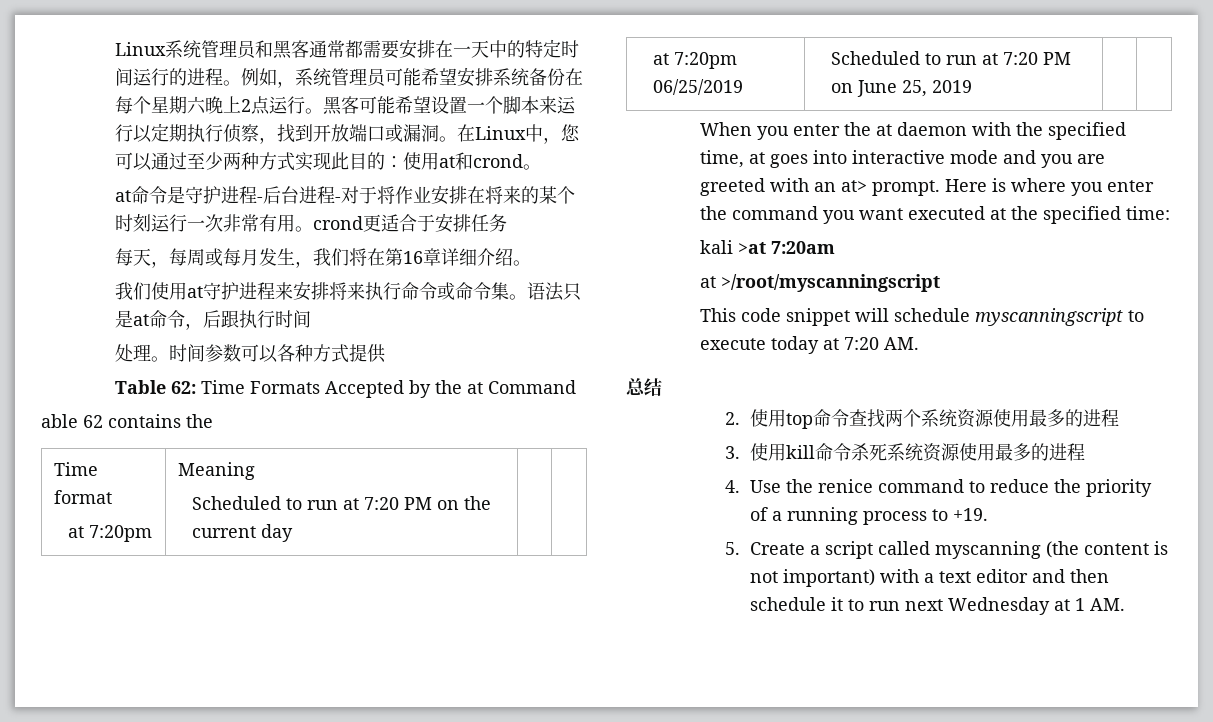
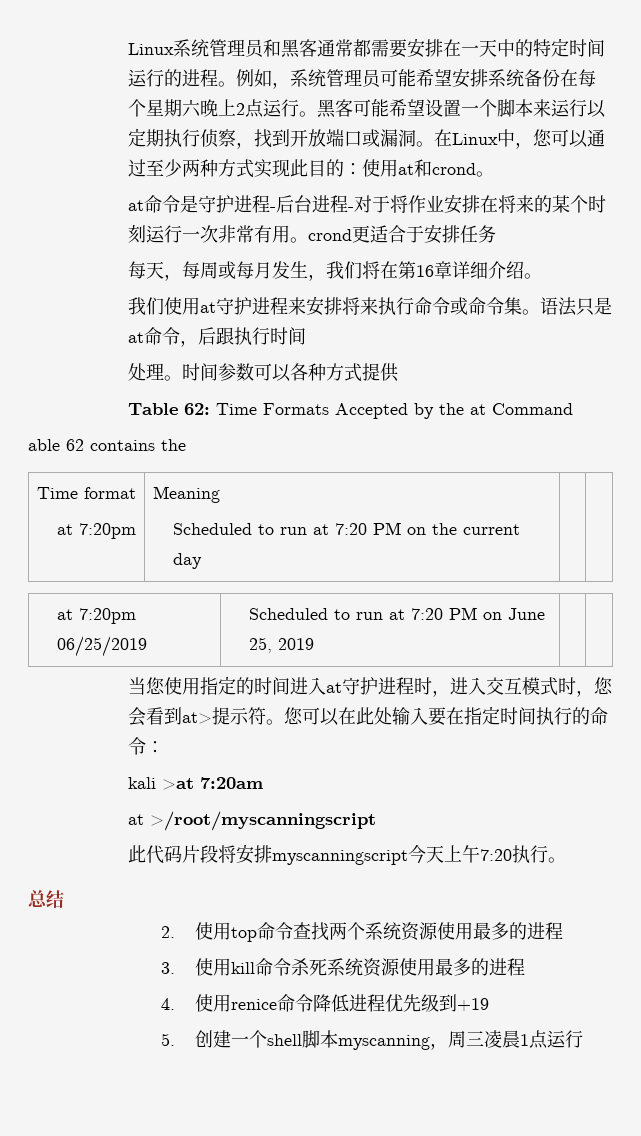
[700,122,1127,140] [700,150,1106,168] [700,178,1155,196] [700,206,1171,224] When you enter the at daemon with the specified time, at goes into interactive mode and you are greeted with an at> prompt. Here is where you enter the command you want executed at the specified time: -> [127,676,613,697] [127,706,608,726] [127,737,164,755] 当您使用指定的时间进入at守护进程时，进入交互模式时，您会看到at>提示符。您可以在此处输入要在指定时间执行的命令：
[700,308,1145,326] [700,336,920,354] This code snippet will schedule myscanningscript to execute today at 7:20 AM. -> [127,844,566,865] 此代码片段将安排myscanningscript今天上午7:20执行。
[750,479,1153,497] [750,507,989,525] [725,541,1169,559] [750,569,1110,587] [750,597,1126,615] Use the renice command to reduce the priority of a running process to +19. // 5. Create a script called myscanning (the content is not important) with a text editor and then schedule it to run next Wednesday at 1 AM. -> [194,994,489,1012] [161,1030,583,1050] 使用renice命令降低进程优先级到+19 // 5.创建一个shell脚本myscanning，周三凌晨1点运行

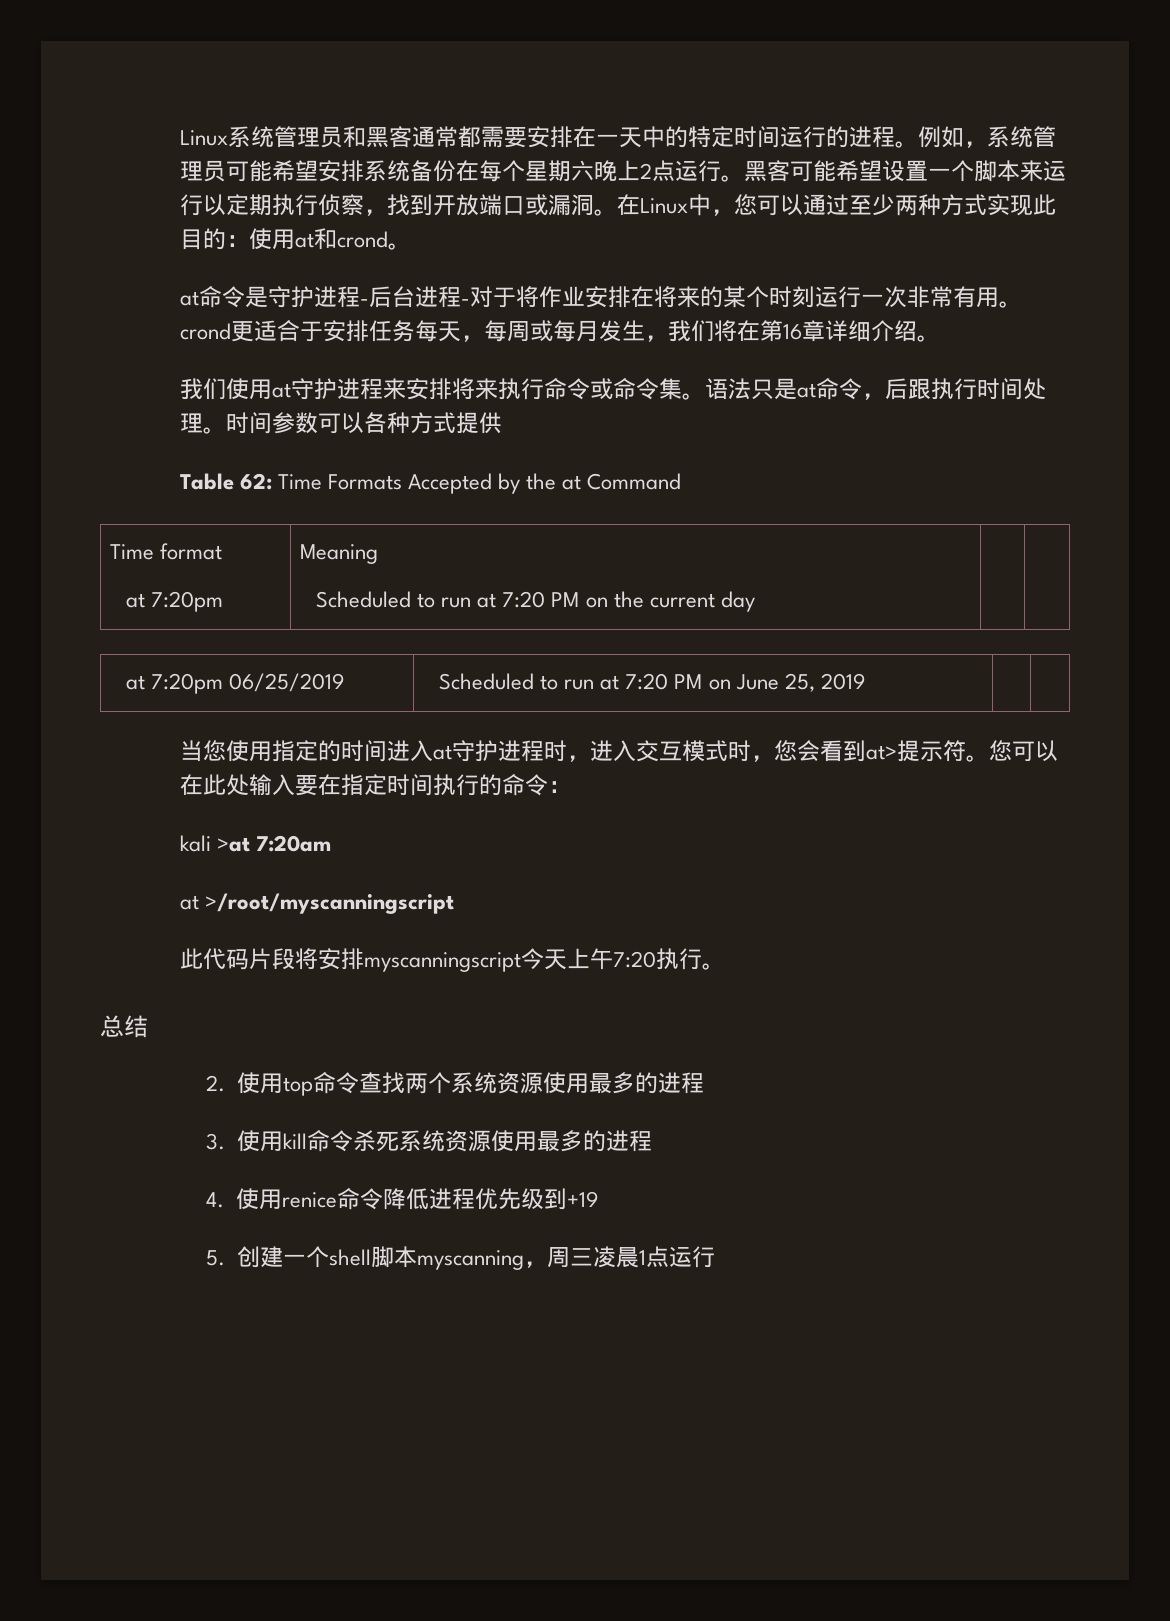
(496, 234) // -> (415, 331) none
(306, 336) // -> (1023, 389) none
[28,439,186,451] // able 62 contains the -> (682, 481) none

